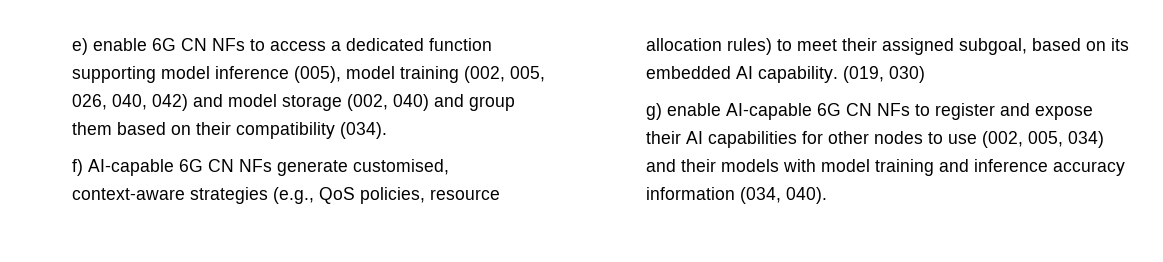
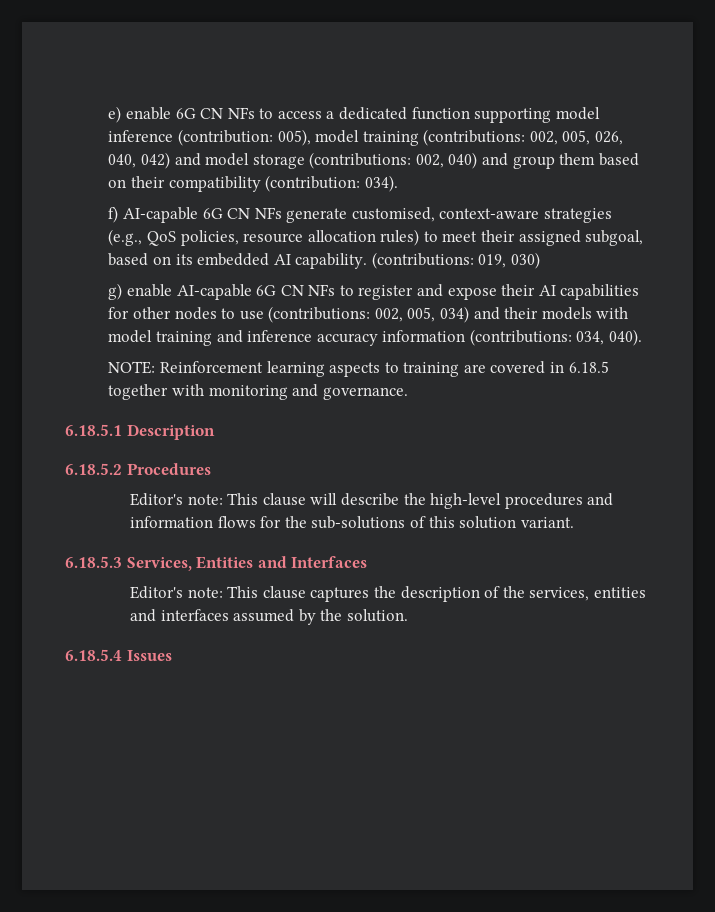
[294,66,506,83] (005), model training (002, -> [177,129,558,146] (contribution: 005), model training (contributions: 002,
[347,94,389,111] (002, -> [309,152,444,169] (contributions: 002,
[340,122,388,139] (034). -> [265,175,398,192] (contribution: 034).
[843,66,885,83] (019, -> [371,252,507,269] (contributions: 019,
[982,131,1024,148] (002, -> [268,306,403,323] (contributions: 002,
[740,187,782,204] (034, -> [469,329,605,346] (contributions: 034,
(828, 195) none -> [108,361,609,377] [108,384,408,400] [65,424,215,440] [65,463,211,475] [130,493,614,509] [130,516,574,529] [65,556,368,571] [130,586,646,602] [130,609,408,625] [65,649,172,661] // NOTE: Reinforcement learning aspects to training are covered in 6.18.5 together with monitoring and governance. // 6.18.5.1 Description // 6.18.5.2 Procedures // Editor's note: This clause will describe the high-level procedures and information flows for the sub-solutions of this solution variant. // 6.18.5.3 Services, Entities and Interfaces // Editor's note: This clause captures the description of the services, entities and interfaces assumed by the solution. // 6.18.5.4 Issues

